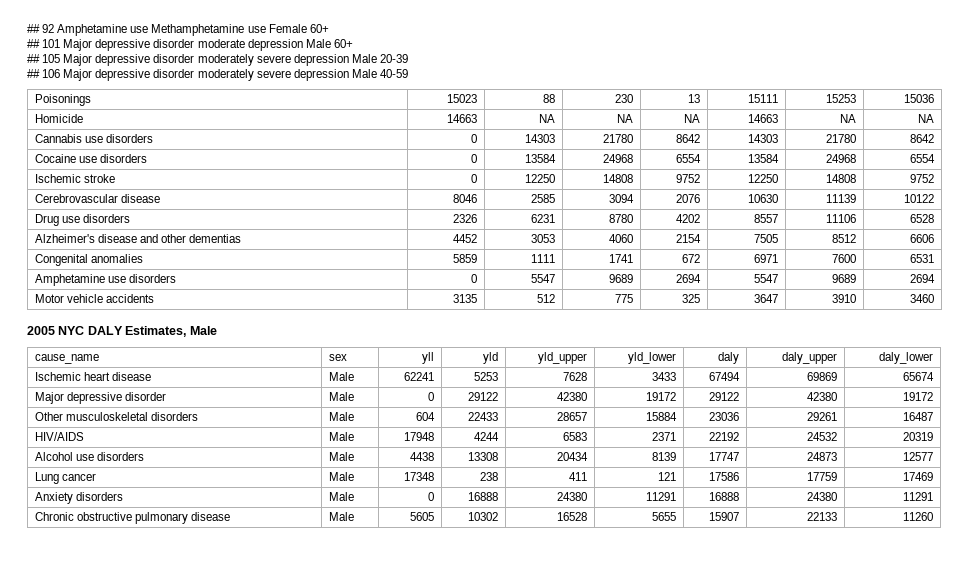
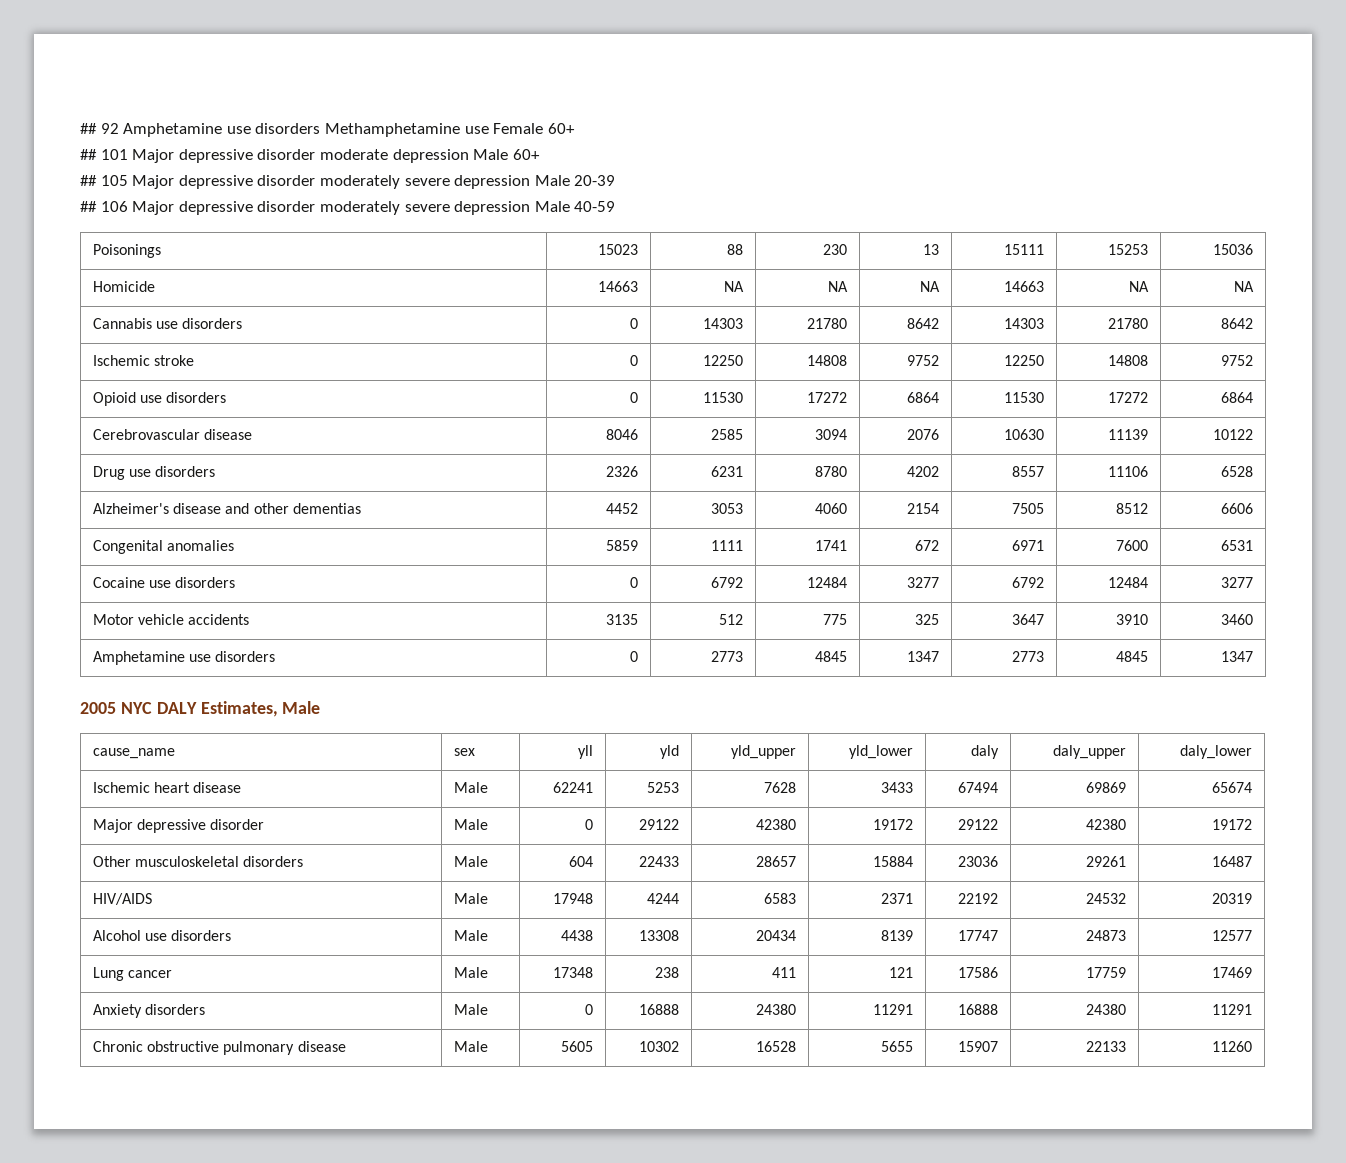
(149, 29) none -> [255,123,321,134] disorders
[34,154,147,163] [471,154,478,163] [525,154,557,163] [603,154,634,163] [676,154,702,163] [748,154,780,163] [826,154,857,163] [910,154,936,163] // Cocaine use disorders | 0 | 13584 | 24968 | 6554 | 13584 | 24968 | 6554 -> (1253, 323) none
(935, 178) none -> [93,392,227,406] [629,392,638,403] [702,392,743,403] [806,392,847,403] [906,392,939,403] [1003,392,1044,403] [1107,392,1148,403] [1220,392,1253,403] // Opioid use disorders | 0 | 11530 | 17272 | 6864 | 11530 | 17272 | 6864
[34,274,176,286] [471,274,478,283] [531,274,556,283] [609,274,634,283] [676,274,702,283] [754,274,779,283] [832,274,857,283] [910,274,936,283] Amphetamine use disorders | 0 | 5547 | 9689 | 2694 | 5547 | 9689 | 2694 -> [93,577,236,588] [629,577,638,588] [710,577,743,588] [806,577,847,588] [906,577,939,588] [1011,577,1044,588] [1107,577,1148,588] [1220,577,1253,588] Cocaine use disorders | 0 | 6792 | 12484 | 3277 | 6792 | 12484 | 3277
(935, 298) none -> [93,651,276,665] [629,651,638,662] [710,651,743,662] [814,651,847,662] [906,651,939,662] [1011,651,1044,662] [1115,651,1148,662] [1220,651,1253,662] // Amphetamine use disorders | 0 | 2773 | 4845 | 1347 | 2773 | 4845 | 1347

